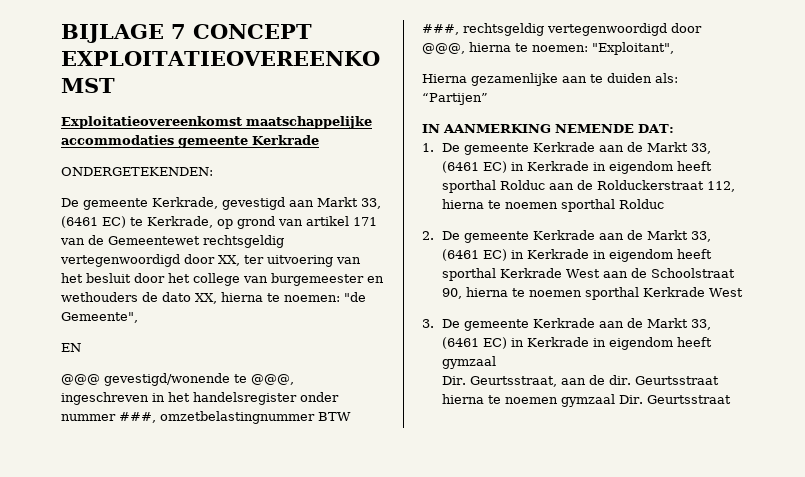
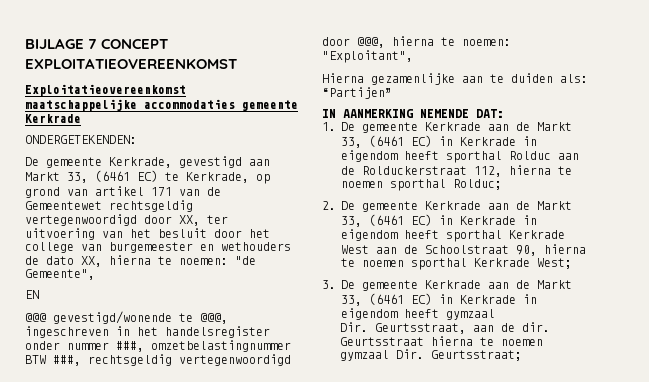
[619,199,665,209] Rolduc -> [453,179,502,190] Rolduc;
[709,288,744,297] West -> [537,258,572,269] West;
[647,395,732,404] Geurtsstraat -> [431,350,523,361] Geurtsstraat;

